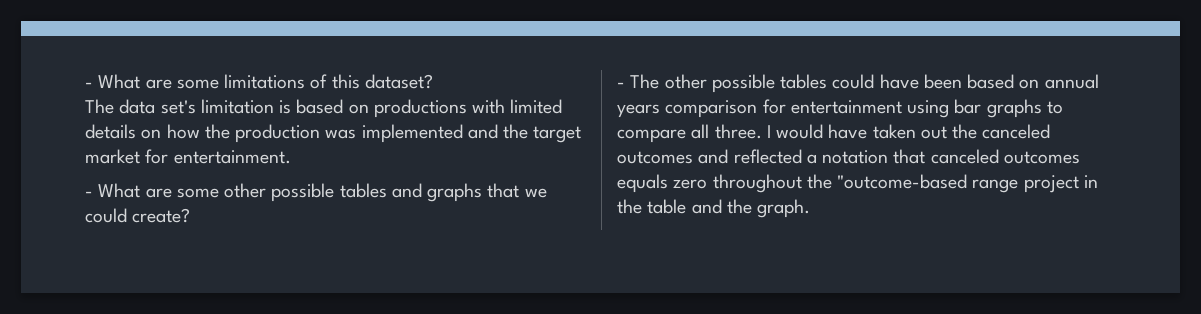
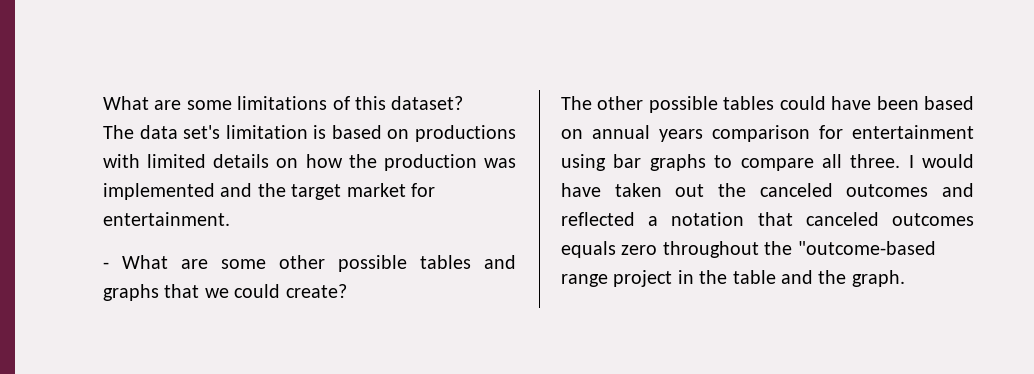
[85,82,93,88] - -> (103, 103) none
[617,82,625,88] - -> (347, 291) none

